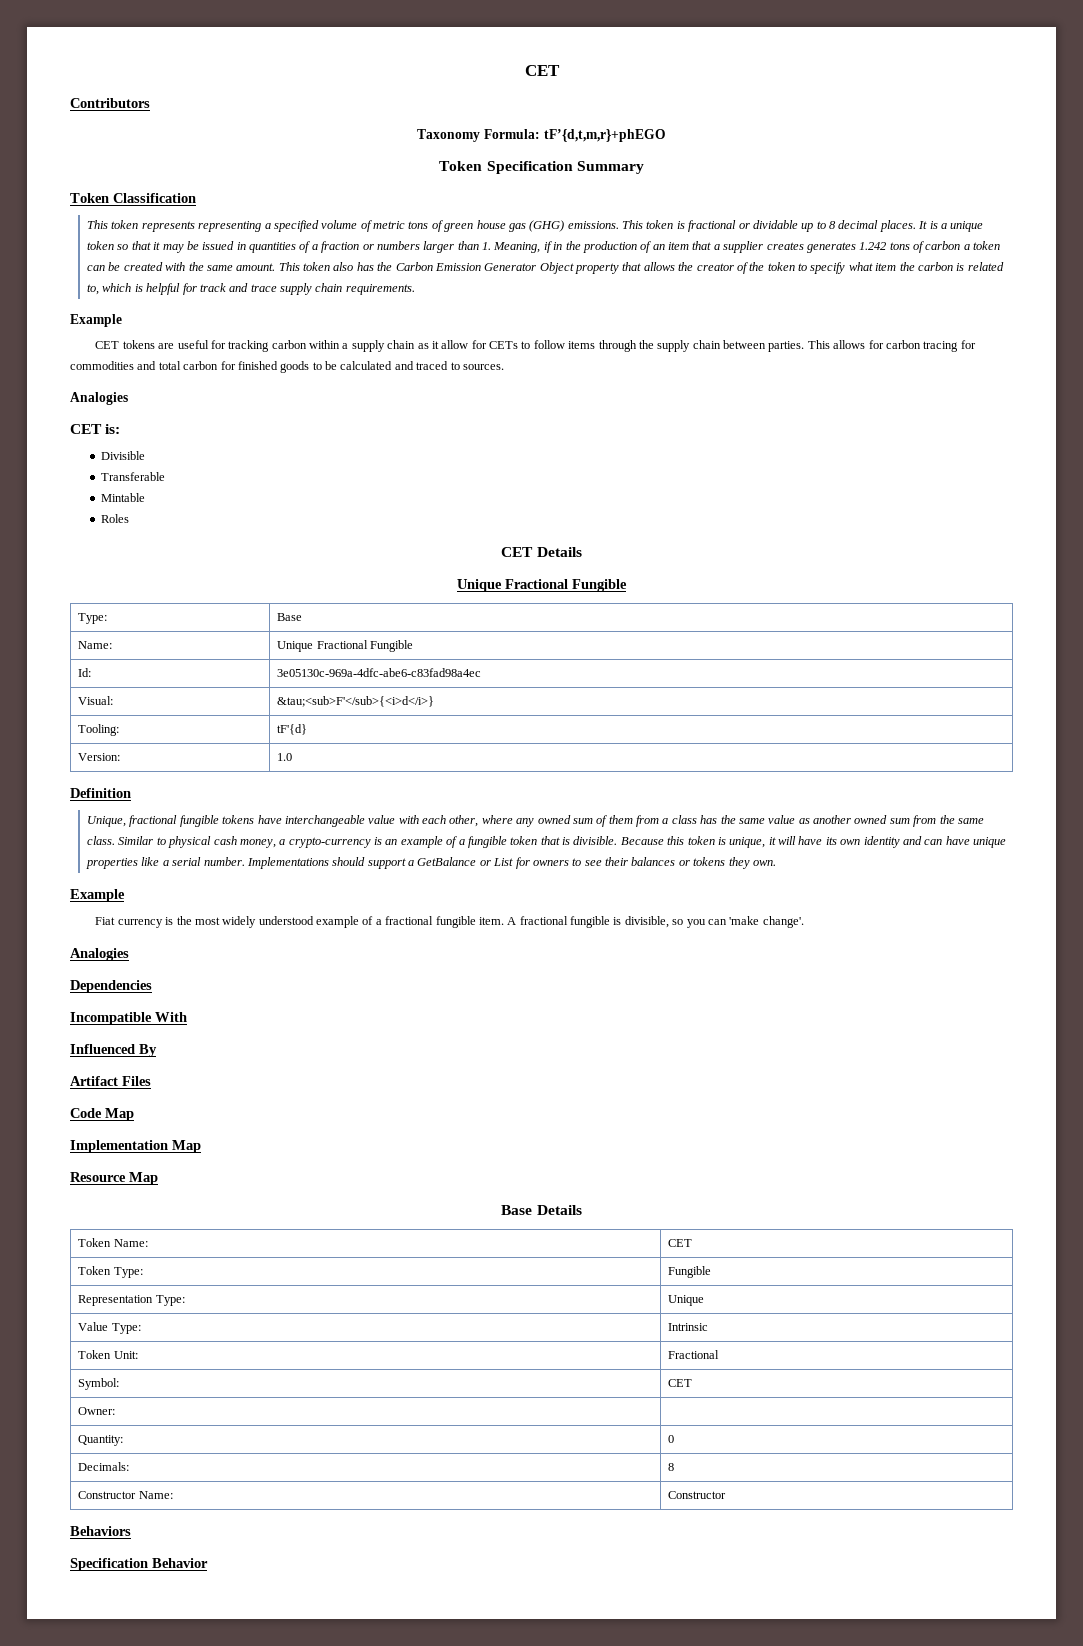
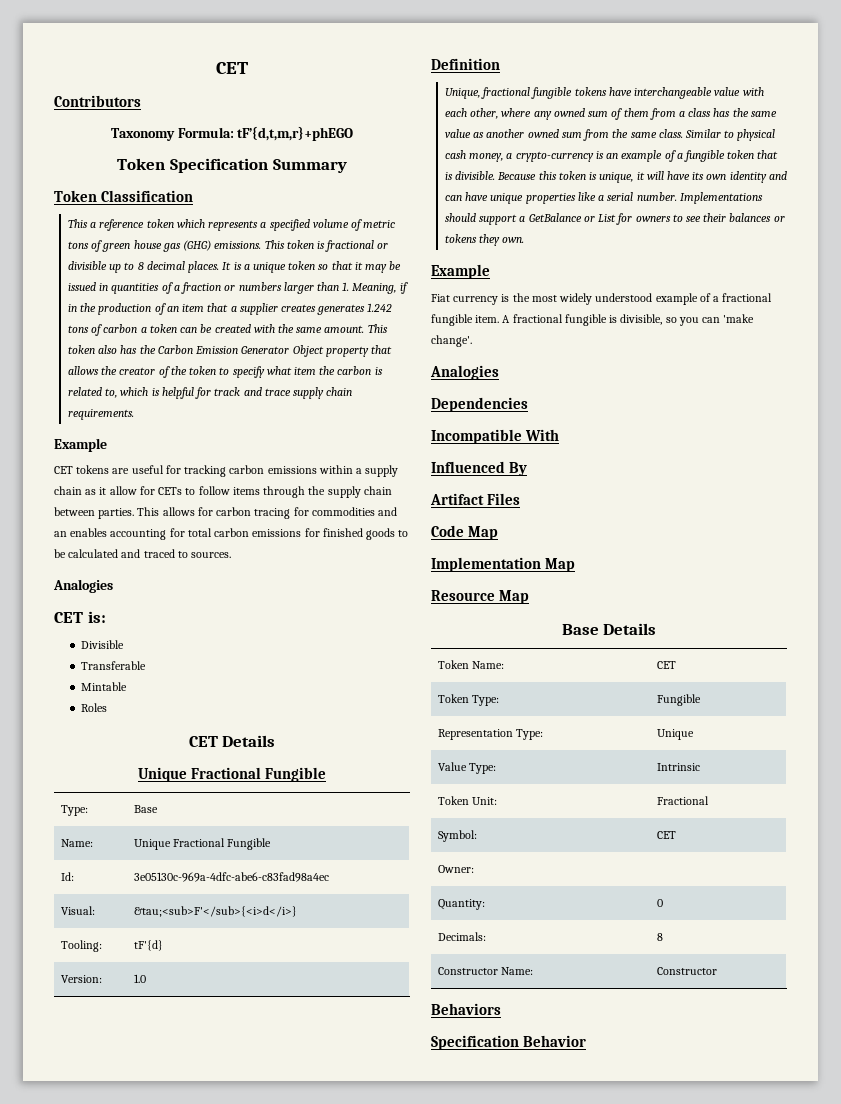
[111,220,262,232] token represents representing -> [90,219,259,231] a reference token which represents
[752,220,798,229] dividable -> [67,261,107,270] divisible
(307, 344) none -> [267,466,317,474] emissions
(157, 365) none -> [54,528,185,540] an enables accounting for
(219, 365) none -> [252,529,302,537] emissions

